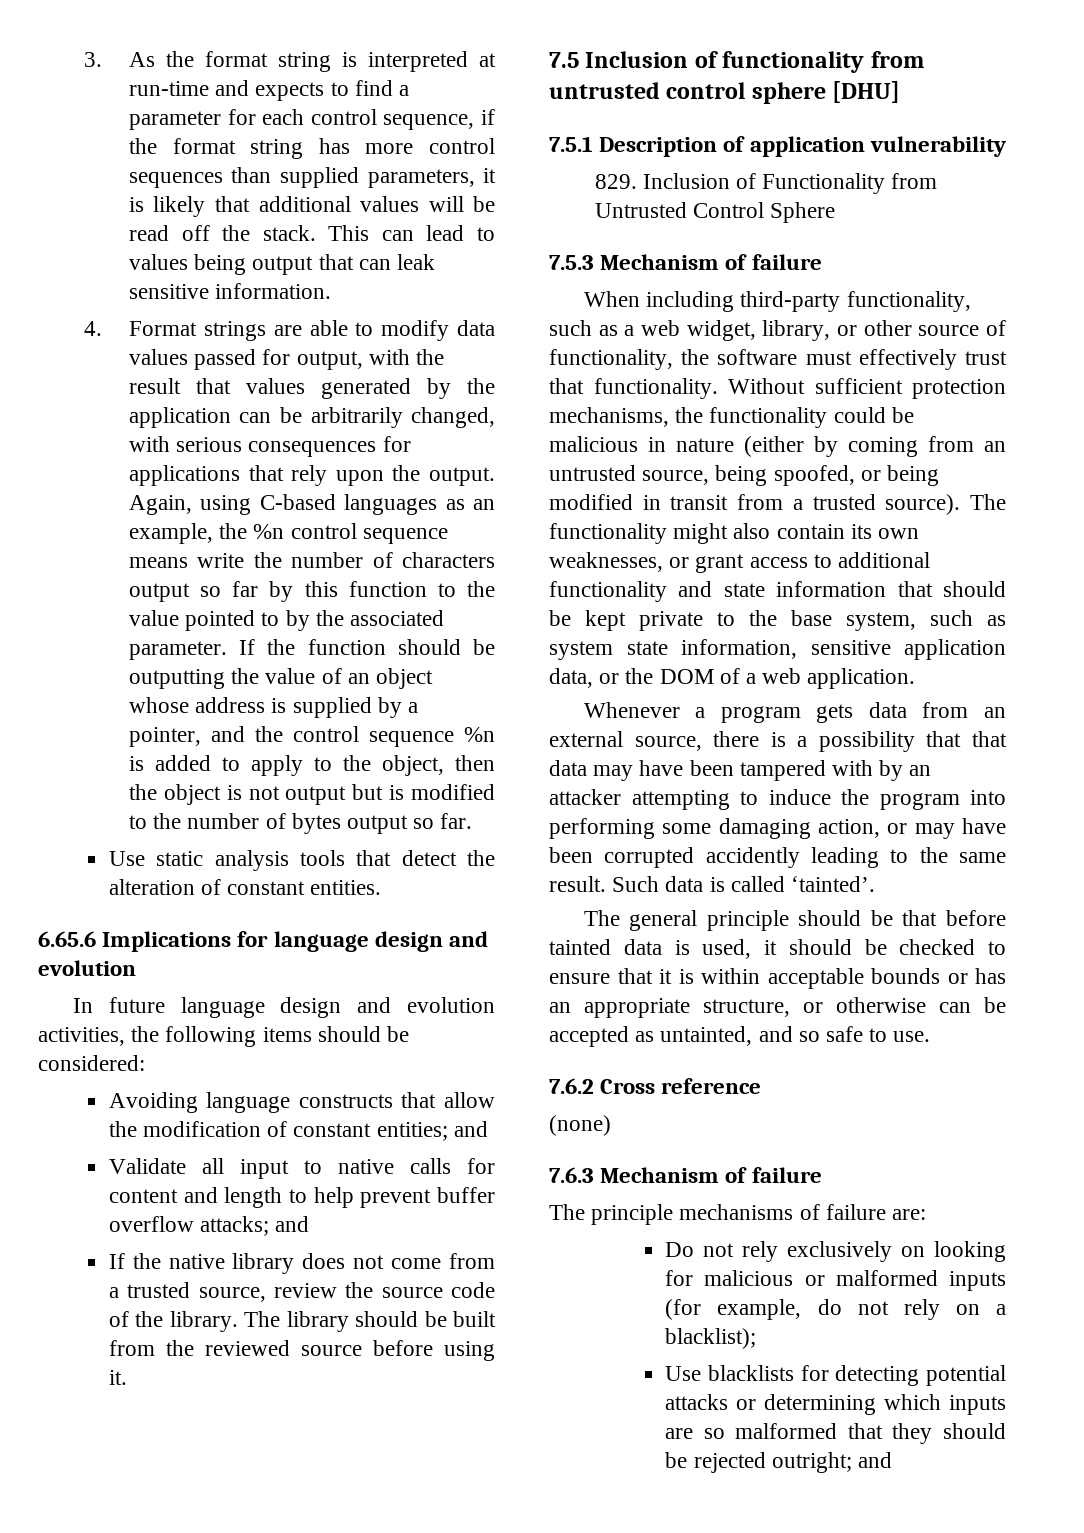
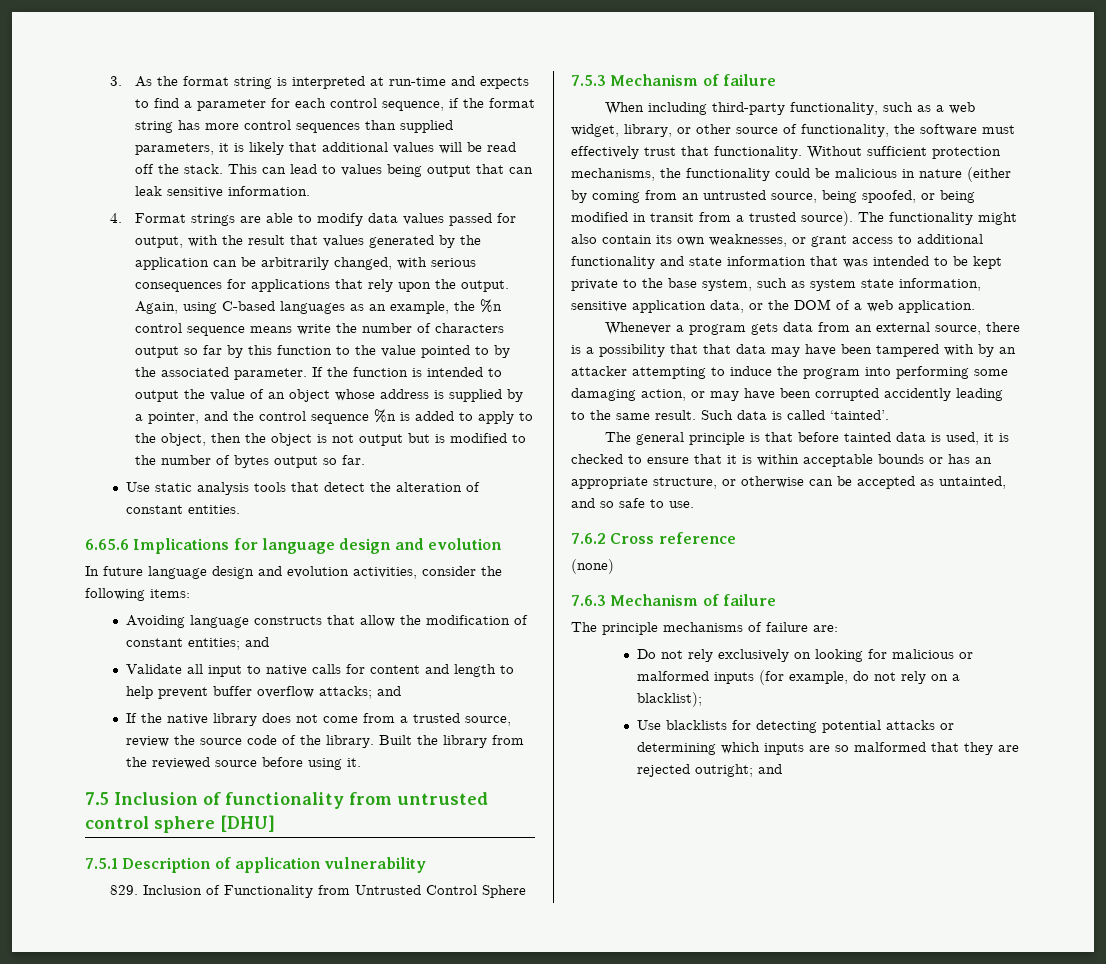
[397,639,495,655] [128,669,225,689] should be outputting -> [411,367,502,377] [134,390,179,402] is intended to output
(125, 1036) none -> [422,566,476,576] consider
[262,1026,410,1042] [38,1055,145,1071] items should be considered: -> [150,589,190,598] items:
[244,1311,496,1332] The library should be built -> [378,735,487,748] Built the library
[943,581,1006,597] should -> [843,256,948,268] was intended to
[798,910,893,926] should be -> [750,433,761,442] is
[788,939,887,955] should be -> [999,433,1010,442] is
[943,1423,1006,1439] [665,1452,688,1468] should be -> [997,745,1019,752] are

